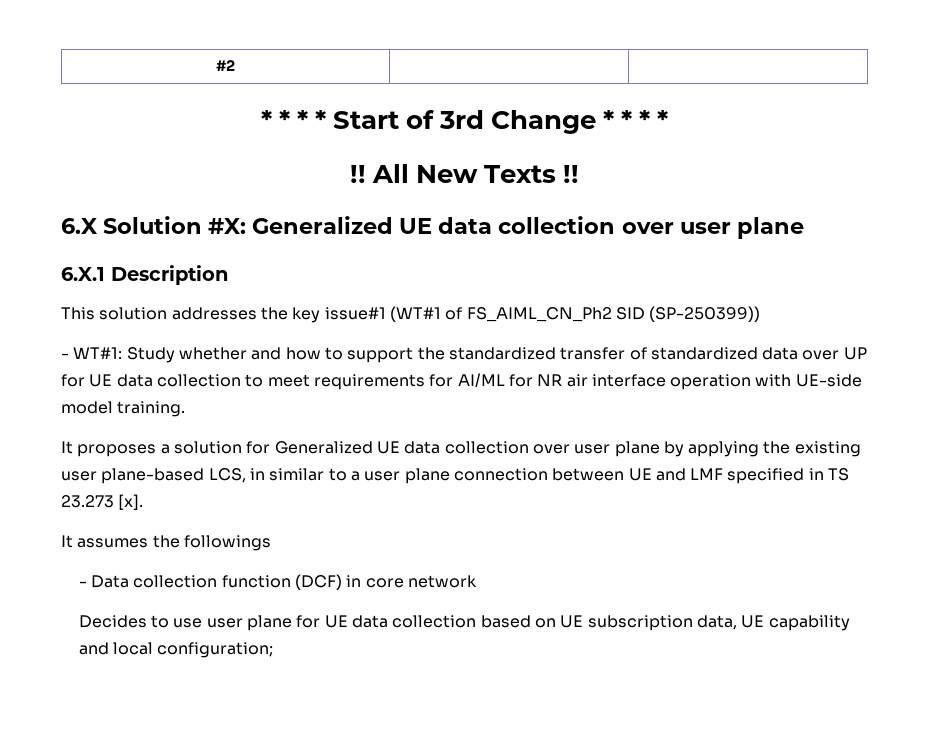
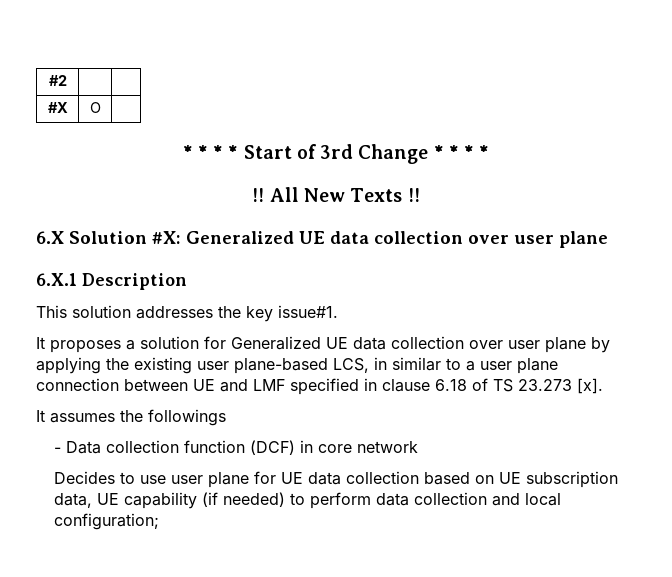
(235, 65) none -> [47,102,68,113] [89,102,101,113] // #X | O |
[324,306,761,322] [61,347,867,363] [61,373,862,390] [61,401,186,417] issue#1 (WT#1 of FS_AIML_CN_Ph2 SID (SP-250399)) // - WT#1: Study whether and how to support the standardized transfer of standardized data over UP for UE data collection to meet requirements for AI/ML for NR air interface operation with UE-side model training. -> [278,305,338,318] issue#1.
(824, 474) none -> [382,378,488,392] clause 6.18 of
(850, 623) none -> [202,492,488,509] (if needed) to perform data collection

